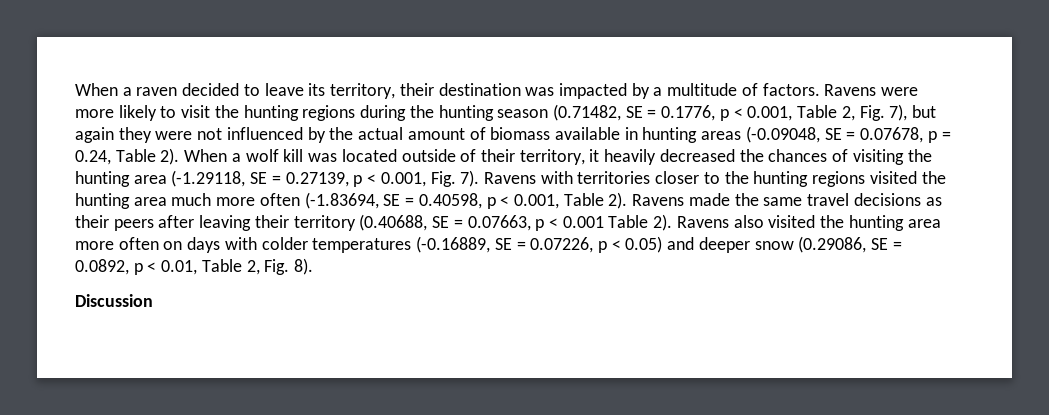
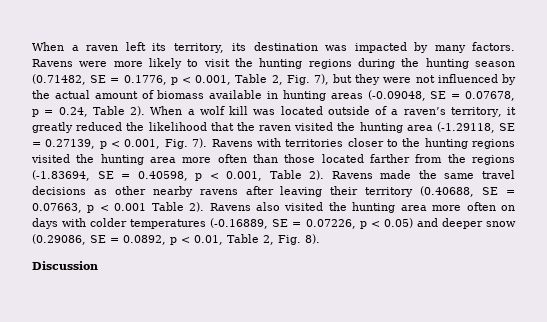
[182,83,304,96] decided to leave -> [125,42,146,51] left
[399,83,434,96] their -> [231,43,246,51] its
[653,83,758,96] a multitude of -> [434,45,466,53] many
[75,127,114,143] again -> (353, 78) none
[480,149,904,165] their territory, it heavily decreased the chances of visiting -> [391,107,516,117] [32,122,334,133] a raven’s territory, it greatly reduced the likelihood that the raven visited
[171,193,300,206] much more often -> [182,154,515,165] more often than those located farther from the regions
[75,215,154,231] their peers -> [114,186,238,197] other nearby ravens

